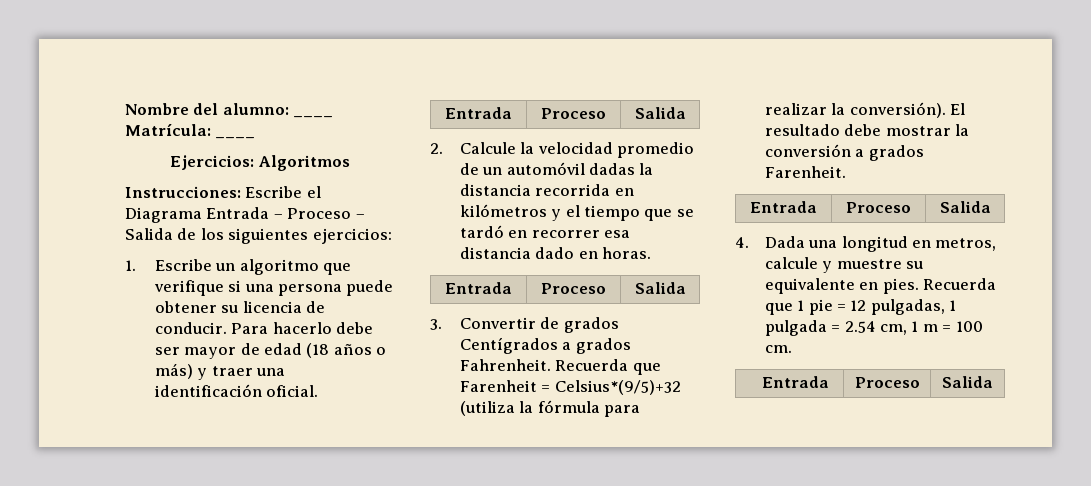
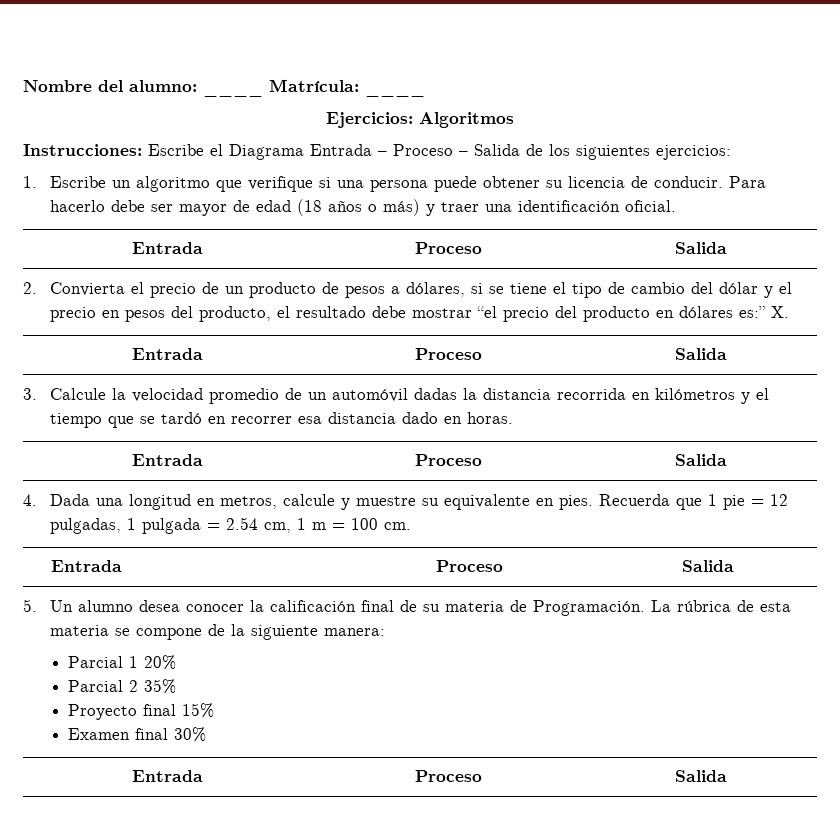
(443, 148) none -> [50,282,793,298] [50,306,790,322] [131,348,203,360] [414,348,482,360] [675,348,727,360] [23,388,37,400] Convierta el precio de un producto de pesos a dólares, si se tiene el tipo de cambio del dólar y el precio en pesos del producto, el resultado debe mostrar “el precio del producto en dólares es:” X. // Entrada | Proceso | Salida // 3.
[430,317,619,333] [459,337,631,354] [459,359,661,375] [459,380,681,395] [459,400,640,417] [764,102,965,118] [764,124,969,136] [764,144,924,161] [764,166,846,178] [750,201,817,213] [846,202,911,213] [939,201,991,213] // 3. Convertir de grados Centígrados a grados Fahrenheit. Recuerda que Farenheit = Celsius*(9/5)+32 (utiliza la fórmula para realizar la conversión). El resultado debe mostrar la conversión a grados Farenheit. // Entrada | Proceso | Salida -> (727, 460) none
(993, 382) none -> [23,599,792,616] [50,624,386,640] [68,655,177,670] [68,679,177,694] [68,703,215,720] [68,727,207,742] [131,770,203,782] [414,770,482,782] [675,770,727,782] // 5. Un alumno desea conocer la calificación final de su materia de Programación. La rúbrica de esta materia se compone de la siguiente manera: // Parcial 1 20% // Parcial 2 35% // Proyecto final 15% // Examen final 30% // Entrada | Proceso | Salida

